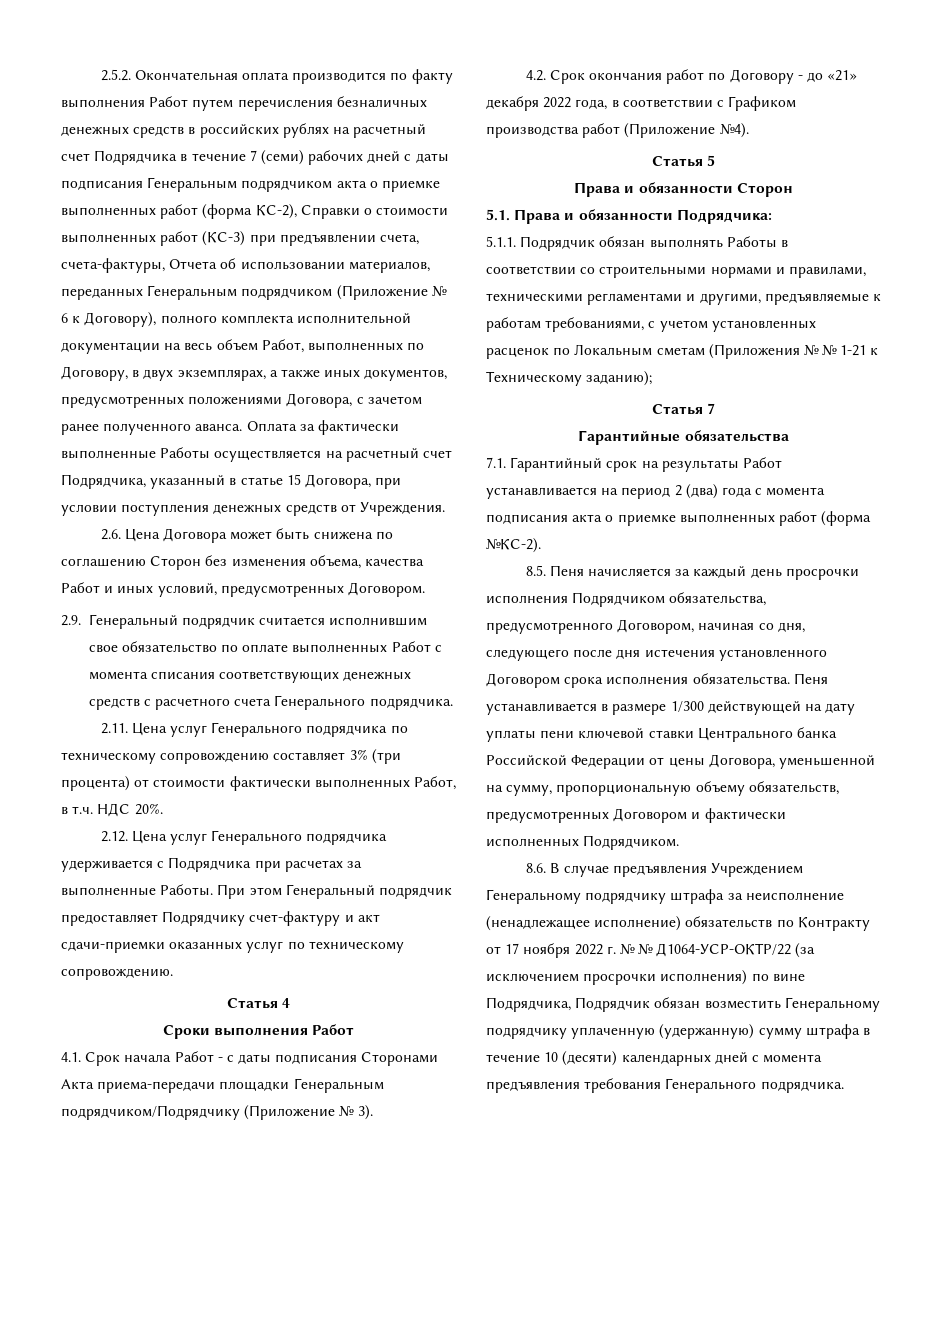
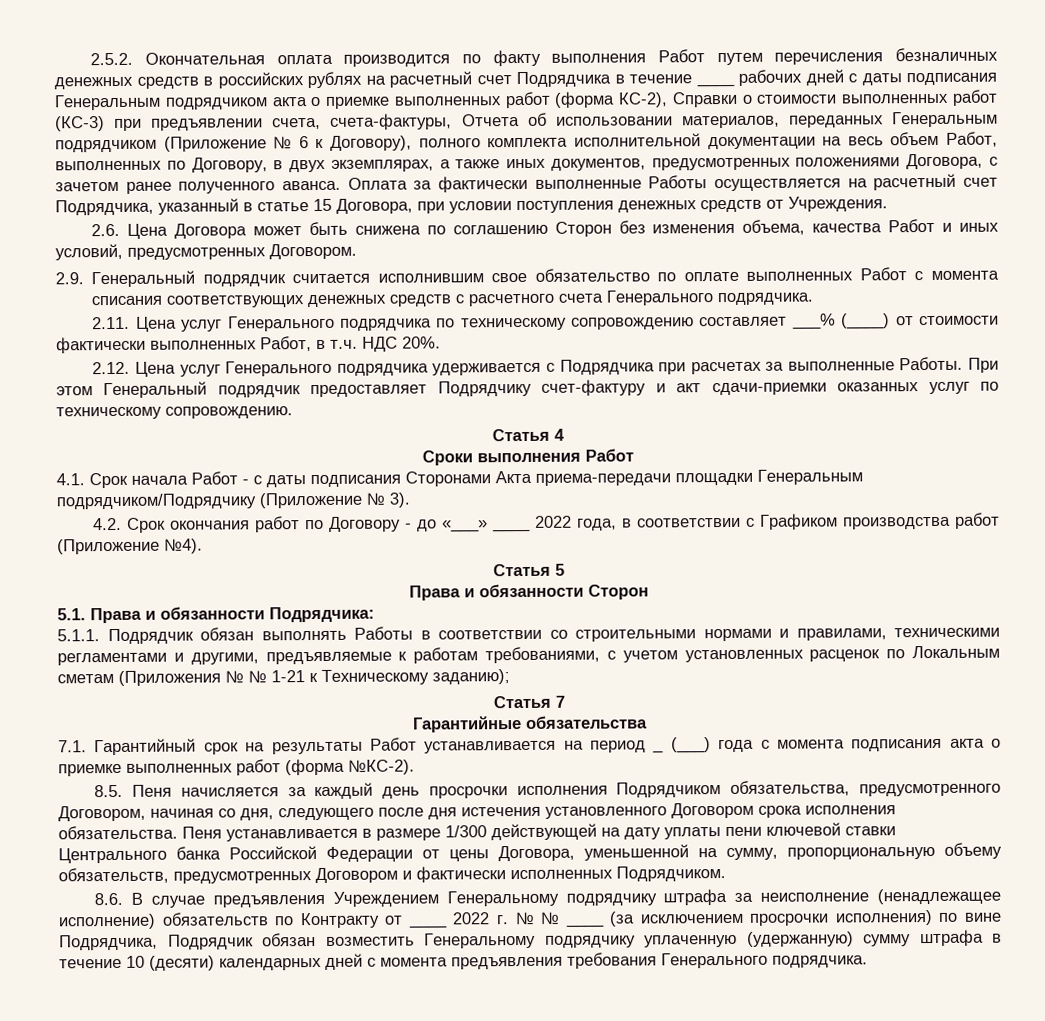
[249,150,304,165] 7 (семи) -> [695,82,735,88] ____
[349,749,401,764] [61,776,130,791] 3% (три процента) -> [791,313,891,330] ___% (____)
[827,70,858,81] [486,96,539,111] «21» декабря -> [442,520,532,533] «___» ____
[674,484,718,499] 2 (два) -> [652,737,711,754] _ (___)
[505,943,571,958] 17 ноября -> [408,924,448,929] ____
[656,943,792,957] Д1064-УСР-ОКТР/22 -> [565,923,605,928] ____

